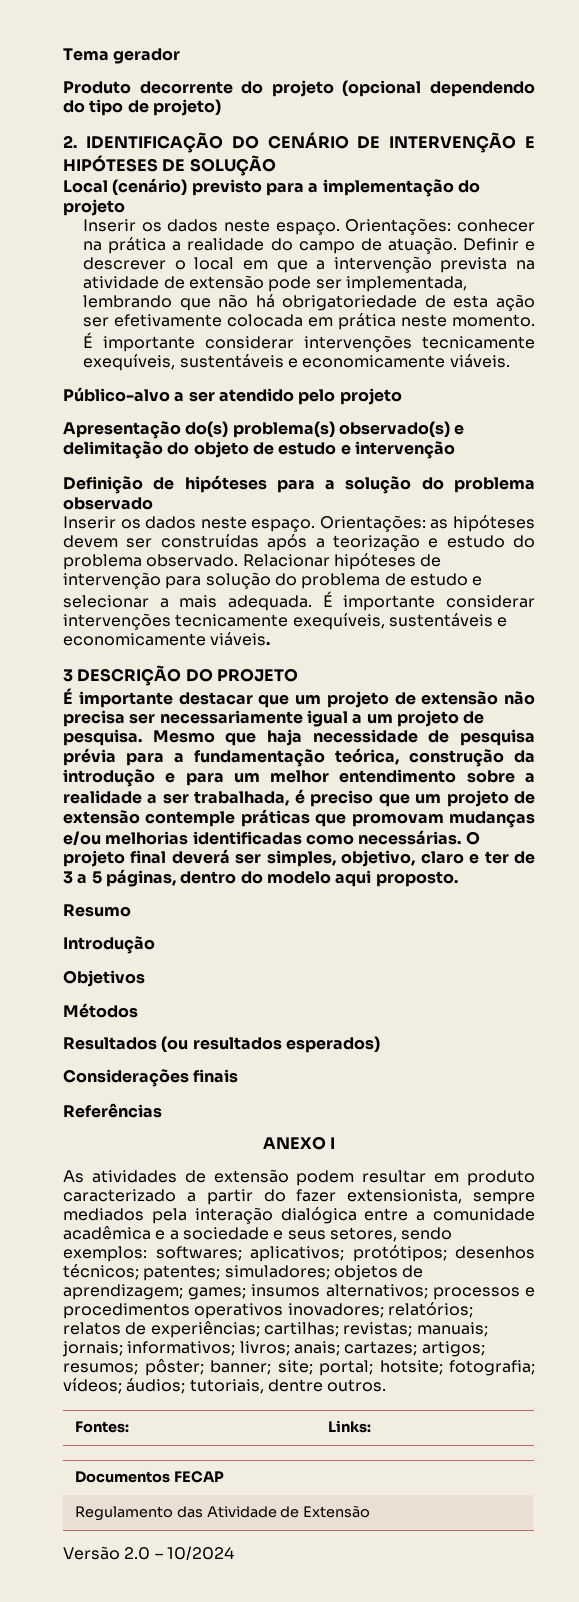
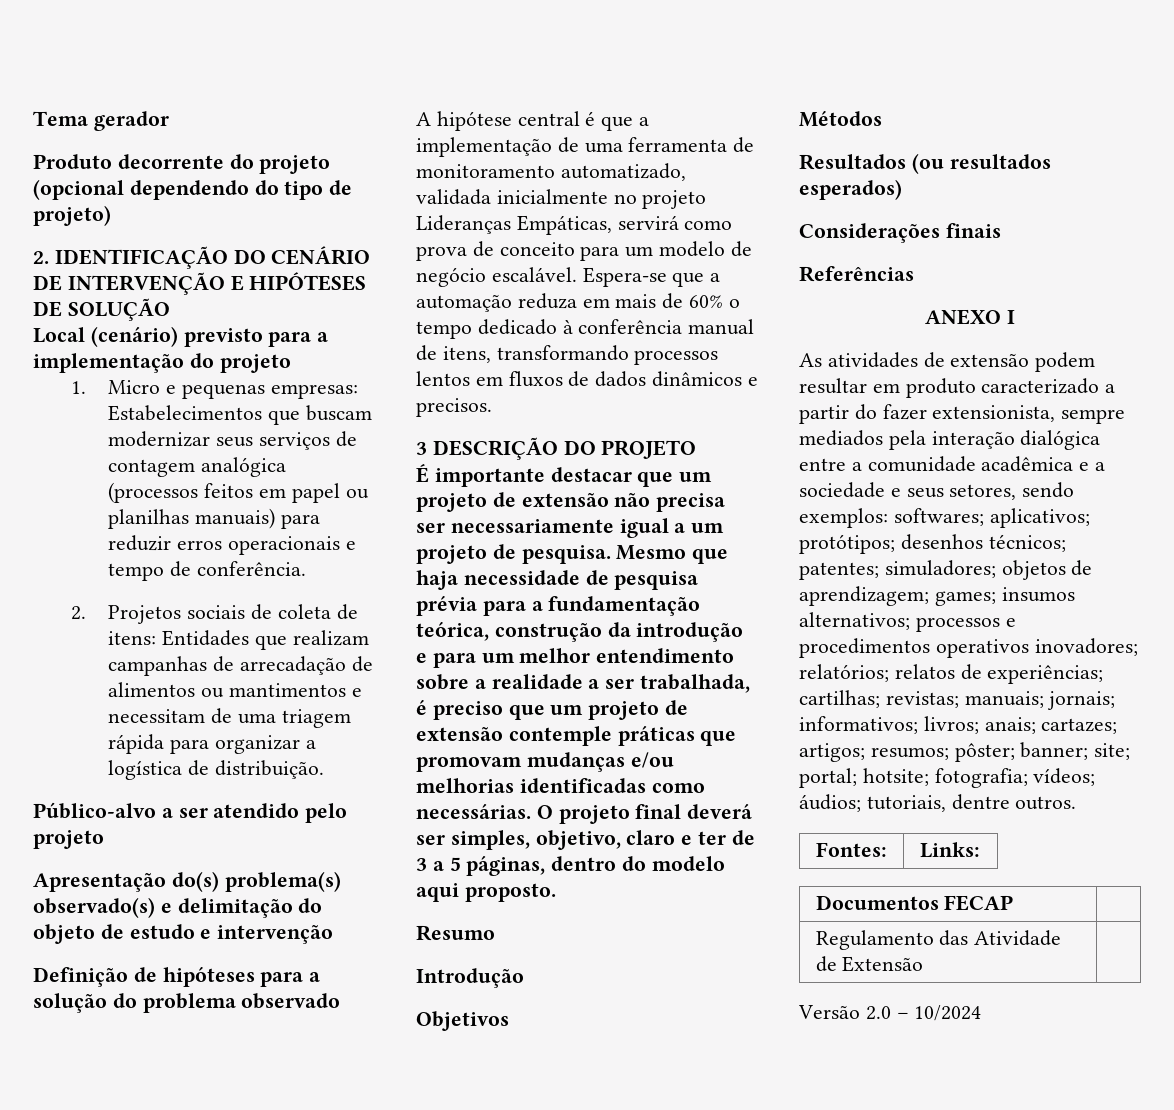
[83,218,535,235] [83,237,535,254] [83,256,535,273] [83,275,467,292] [83,294,535,311] [83,313,536,330] [83,332,535,352] [83,354,510,371] Inserir os dados neste espaço. Orientações: conhecer na prática a realidade do campo de atuação. Definir e descrever o local em que a intervenção prevista na atividade de extensão pode ser implementada, lembrando que não há obrigatoriedade de esta ação ser efetivamente colocada em prática neste momento. É importante considerar intervenções tecnicamente exequíveis, sustentáveis e economicamente viáveis. -> [70,380,358,399] [108,405,373,425] [108,431,357,450] [108,457,287,477] [108,482,369,503] [108,508,321,529] [108,535,356,555] [108,561,307,581] [70,604,358,624] [108,630,369,650] [108,656,373,676] [108,682,362,698] [108,708,351,728] [108,734,316,754] [108,760,325,780] 1. Micro e pequenas empresas: Estabelecimentos que buscam modernizar seus serviços de contagem analógica (processos feitos em papel ou planilhas manuais) para reduzir erros operacionais e tempo de conferência. // 2. Projetos sociais de coleta de itens: Entidades que realizam campanhas de arrecadação de alimentos ou mantimentos e necessitam de uma triagem rápida para organizar a logística de distribuição.
[63,515,535,532] [63,534,535,551] [63,553,442,570] [63,572,483,589] [63,591,535,611] [63,613,508,630] [63,632,271,646] Inserir os dados neste espaço. Orientações: as hipóteses devem ser construídas após a teorização e estudo do problema observado. Relacionar hipóteses de intervenção para solução do problema de estudo e selecionar a mais adequada. É importante considerar intervenções tecnicamente exequíveis, sustentáveis e economicamente viáveis. -> [416,111,650,131] [416,137,755,157] [416,163,686,181] [416,189,707,209] [416,215,733,235] [416,241,752,261] [416,267,721,287] [416,293,740,312] [416,319,755,339] [416,345,719,365] [416,371,758,387] [416,398,492,417] A hipótese central é que a implementação de uma ferramenta de monitoramento automatizado, validada inicialmente no projeto Lideranças Empáticas, servirá como prova de conceito para um modelo de negócio escalável. Espera-se que a automação reduza em mais de 60% o tempo dedicado à conferência manual de itens, transformando processos lentos em fluxos de dados dinâmicos e precisos.

